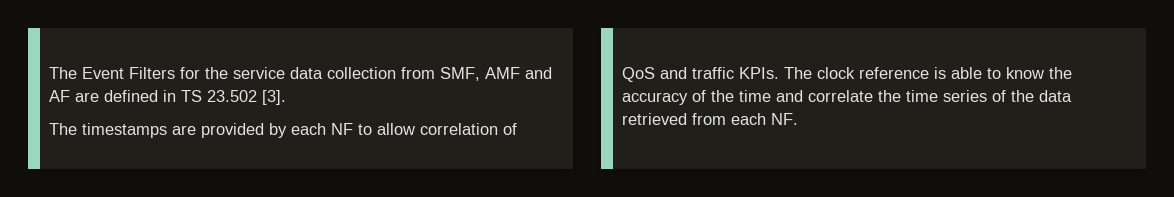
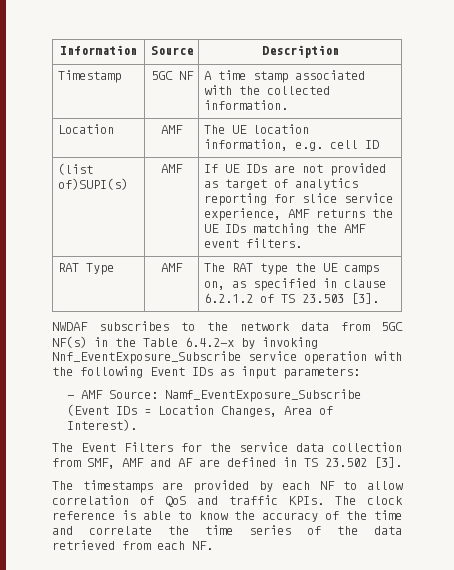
(49, 73) none -> [60,45,137,55] [150,46,193,55] [261,45,339,58] [57,70,121,83] [150,71,194,80] [203,70,365,83] [203,85,330,95] [203,100,288,110] [57,124,114,134] [161,125,183,134] [203,124,309,134] [203,139,379,151] [57,163,93,175] [57,178,128,190] [161,164,183,173] [203,163,386,176] [203,178,358,190] [203,193,393,206] [203,208,393,221] [203,223,366,235] [203,238,302,248] [57,263,114,275] [161,263,183,272] [203,263,379,275] [203,278,386,291] [203,293,379,304] [52,321,403,331] [52,336,318,349] [52,351,402,364] [52,366,360,379] [66,389,361,402] [66,404,333,417] [66,419,137,431] Information | Source | Description // Timestamp | 5GC NF | A time stamp associated with the collected information. // Location | AMF | The UE location information, e.g. cell ID // (list of)SUPI(s) | AMF | If UE IDs are not provided as target of analytics reporting for slice service experience, AMF returns the UE IDs matching the AMF event filters. // RAT Type | AMF | The RAT type the UE camps on, as specified in clause 6.2.1.2 of TS 23.503 [3]. // NWDAF subscribes to the network data from 5GC NF(s) in the Table 6.4.2-x by invoking Nnf_EventExposure_Subscribe service operation with the following Event IDs as input parameters: // - AMF Source: Namf_EventExposure_Subscribe (Event IDs = Location Changes, Area of Interest). //

